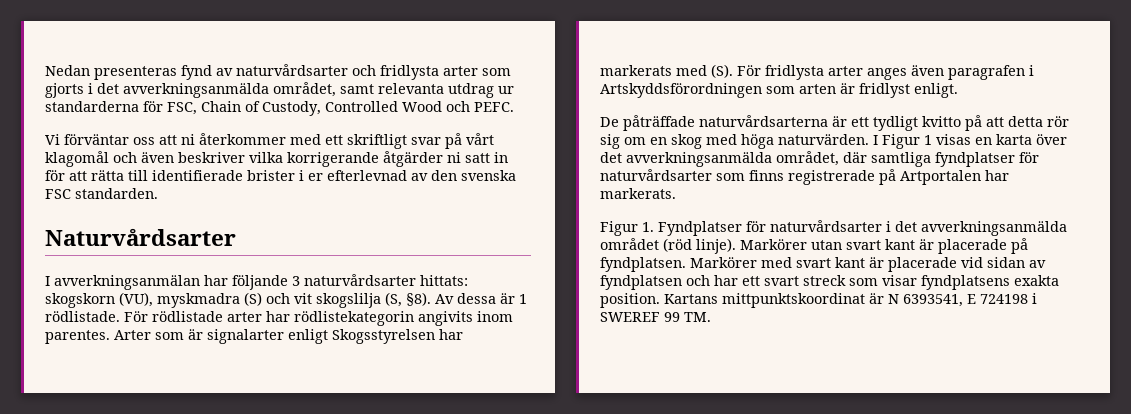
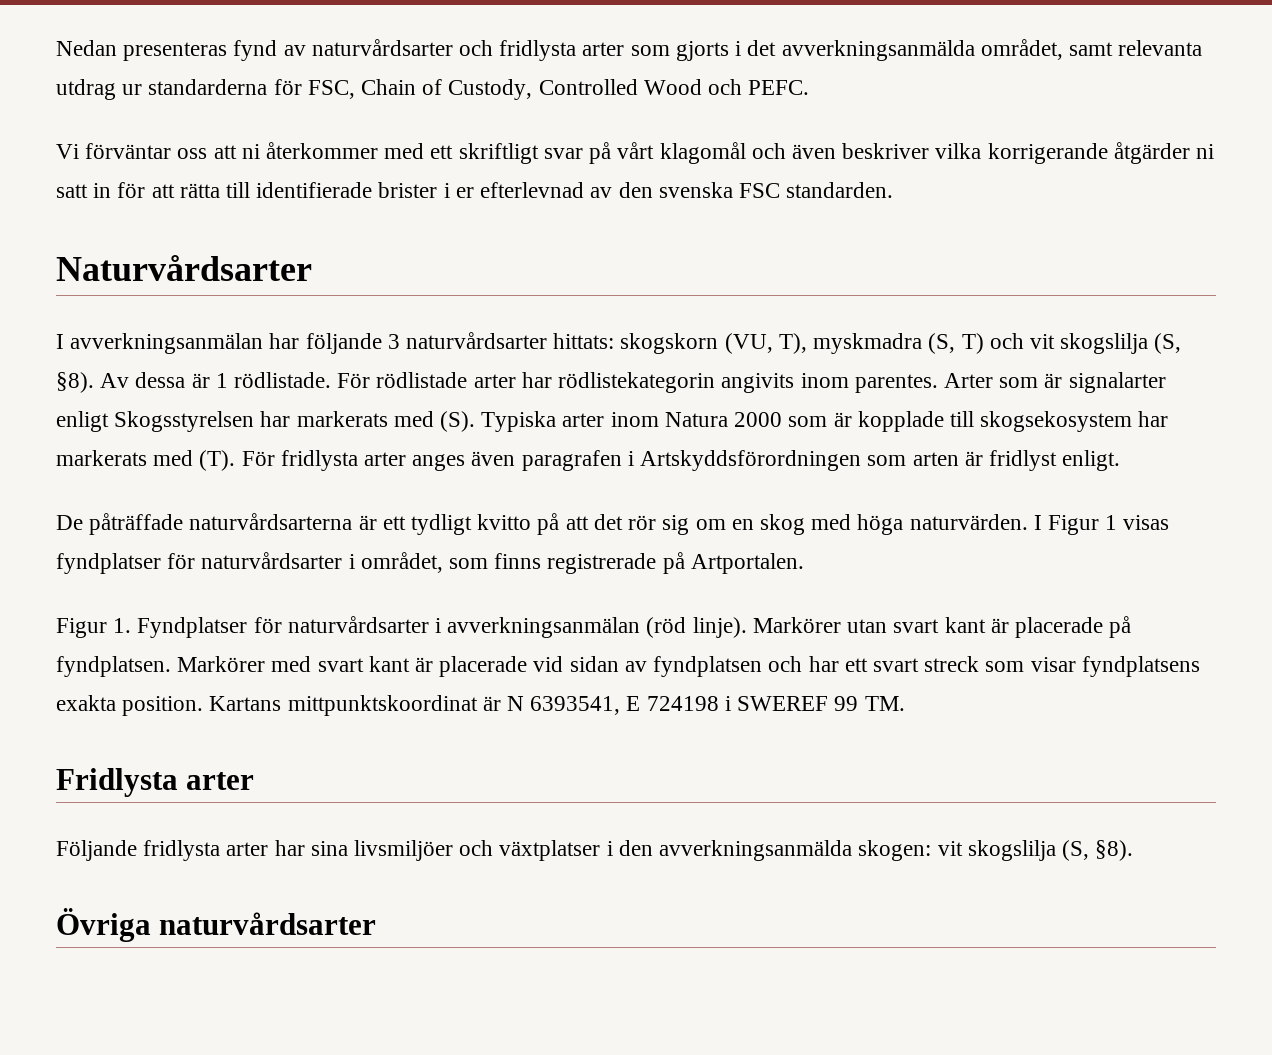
[119,292,262,308] (VU), myskmadra (S) -> [724,333,984,354] (VU, T), myskmadra (S, T)
(733, 71) none -> [481,411,1169,432] [56,450,236,471] Typiska arter inom Natura 2000 som är kopplade till skogsekosystem har markerats med (T).
[1008,116,1043,127] detta -> [593,514,623,530] det
[975,134,1067,145] [600,151,931,167] en karta över det avverkningsanmälda området, där samtliga -> (1170, 522) none
(712, 175) none -> [348,552,443,573] i området,
[900,170,1009,185] [600,188,676,199] Artportalen har markerats. -> [690,553,804,574] Artportalen.
[895,221,1067,236] [600,238,659,250] det avverkningsanmälda området -> [447,617,641,638] avverkningsanmälan
(711, 317) none -> [56,768,255,797] [56,840,1134,861] [56,908,377,942] // Fridlysta arter // Följande fridlysta arter har sina livsmiljöer och växtplatser i den avverkningsanmälda skogen: vit skogslilja (S, §8). // Övriga naturvårdsarter

